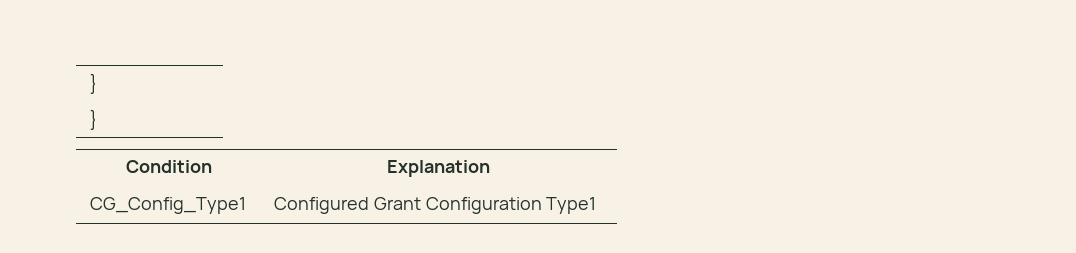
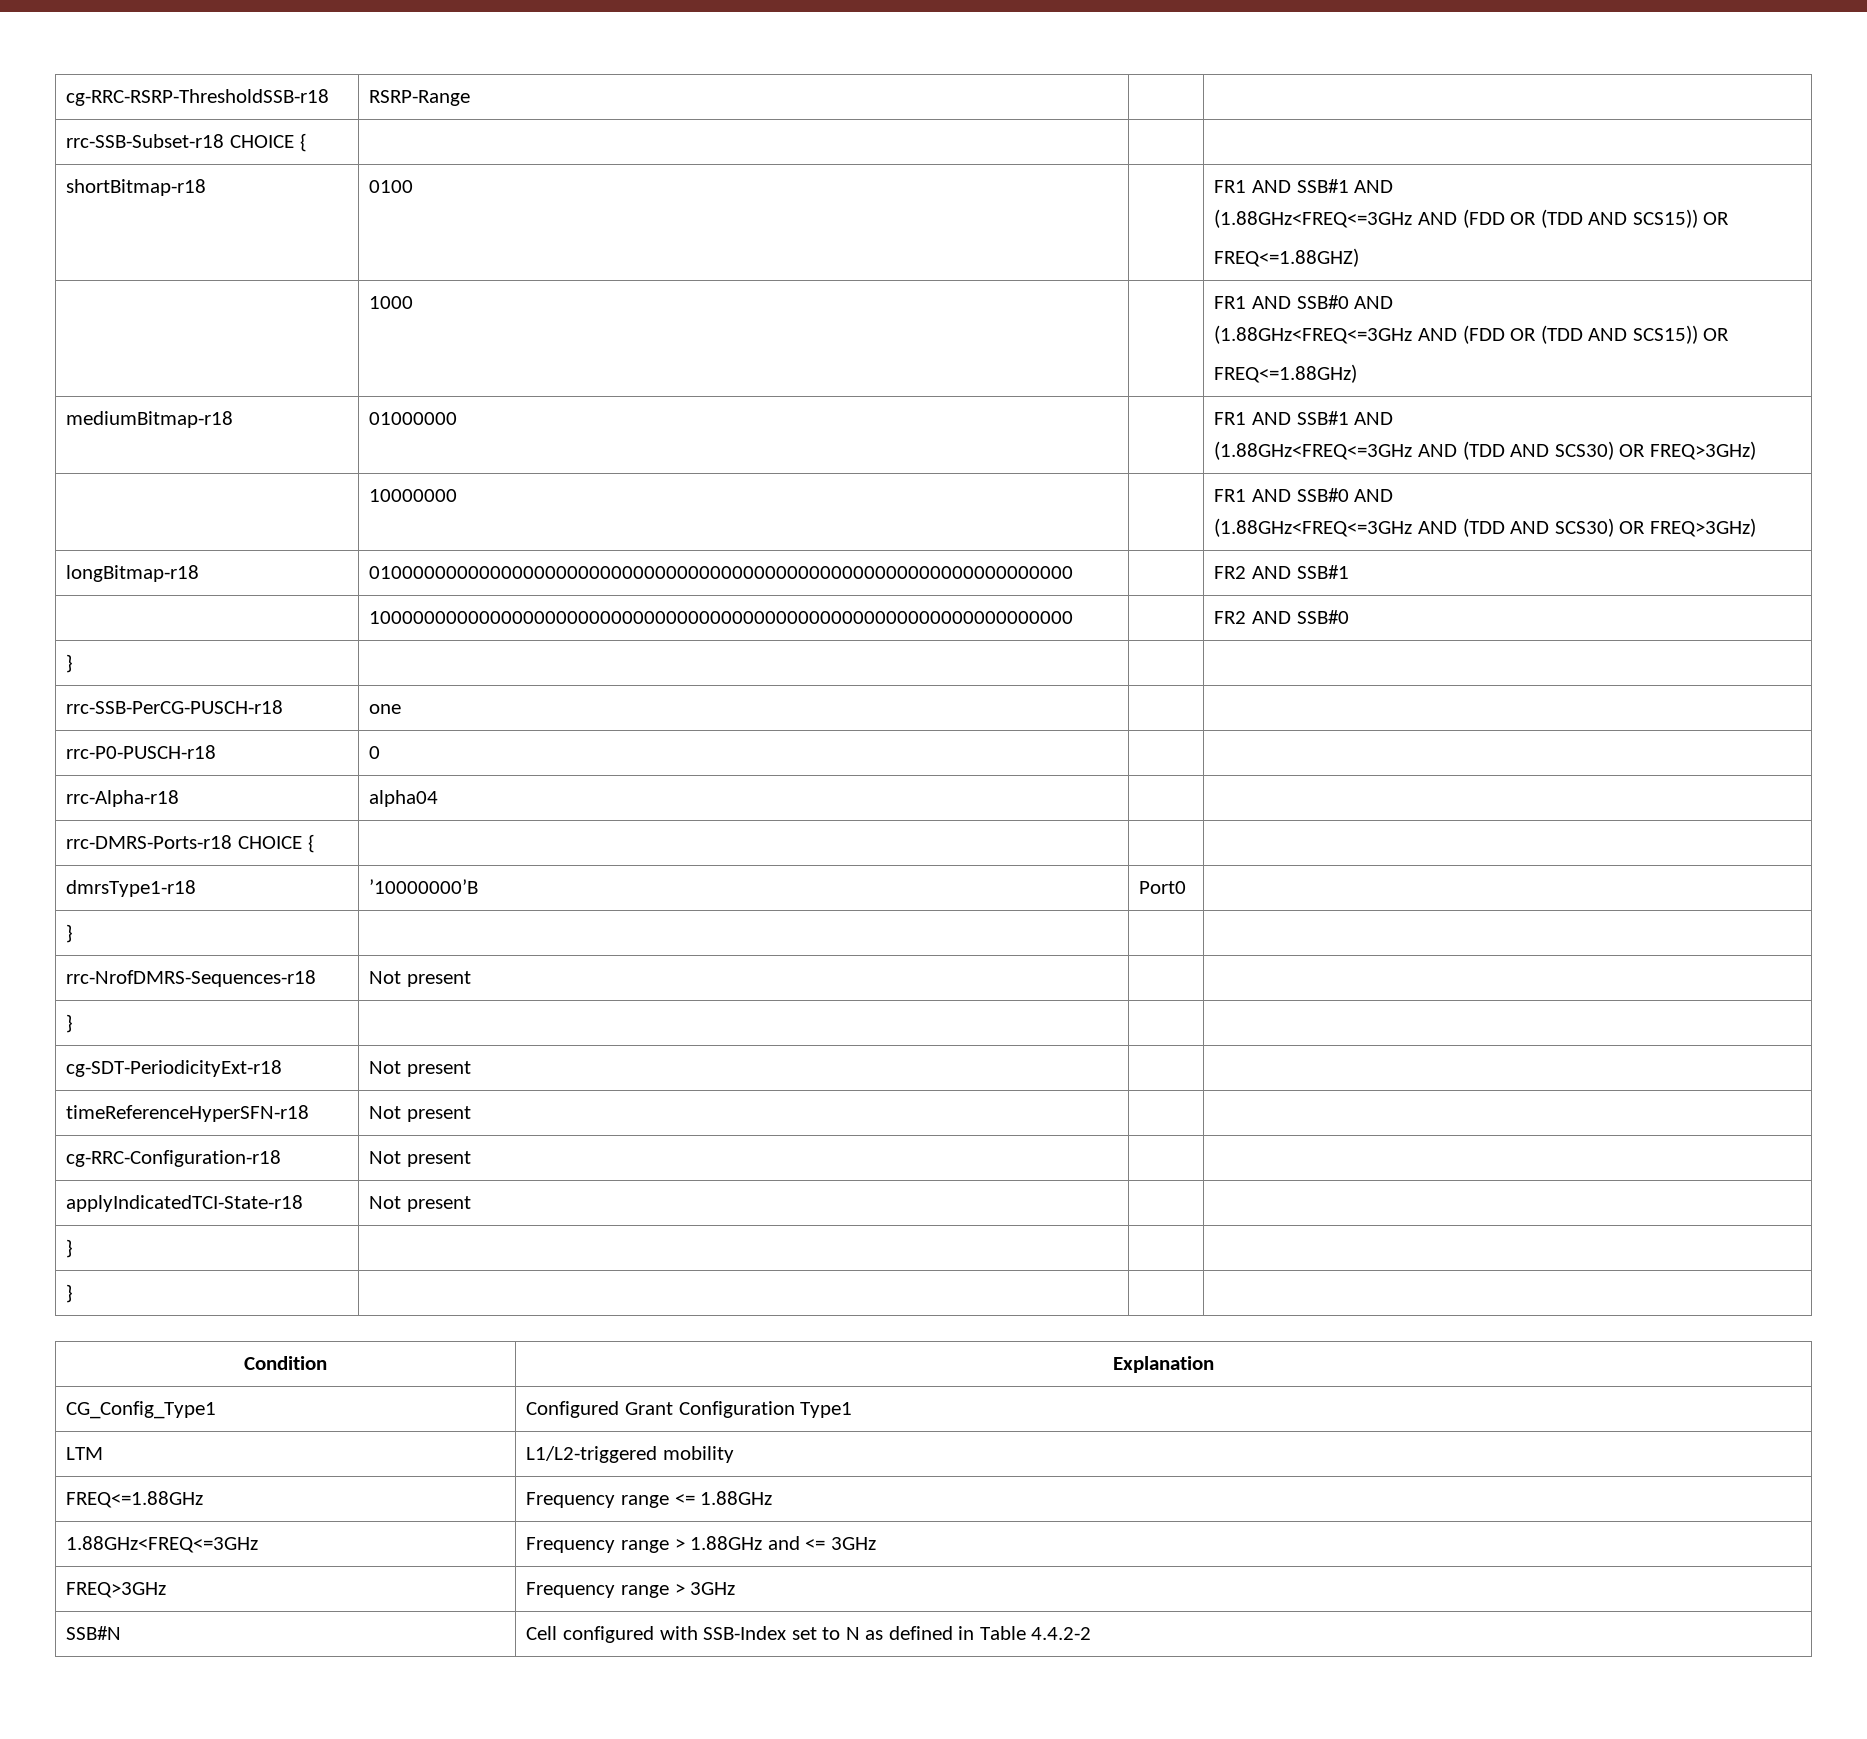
(89, 83) none -> [66,89,330,106] [369,90,471,106] [66,133,307,152] [66,179,207,196] [369,180,414,193] [1214,179,1394,193] [1214,209,1730,228] [1214,248,1360,267] [369,296,414,309] [1214,295,1394,309] [1214,325,1730,344] [1214,364,1358,383] [66,411,234,428] [369,412,458,425] [1214,411,1394,425] [1214,441,1756,460] [369,489,458,502] [1214,488,1394,502] [1214,518,1756,537] [66,565,200,582] [369,566,1074,579] [1214,565,1349,579] [369,611,1074,624] [1214,610,1349,624] [66,654,74,673] [66,700,284,714] [369,704,402,714] [66,745,217,759] [369,746,381,759] [66,790,180,807] [369,790,439,807] [66,834,315,853] [66,880,197,897] [369,879,479,894] [1139,881,1187,894] [66,924,74,943] [66,970,317,987] [369,971,471,987] [66,1014,74,1033] [66,1060,283,1077] [369,1061,471,1077] [66,1105,310,1122] [369,1106,471,1122] [66,1150,282,1167] [369,1151,471,1167] [66,1195,304,1212] [369,1196,471,1212] cg-RRC-RSRP-ThresholdSSB-r18 | RSRP-Range | | // rrc-SSB-Subset-r18 CHOICE { | | | // shortBitmap-r18 | 0100 | | FR1 AND SSB#1 AND // (1.88GHz<FREQ<=3GHz AND (FDD OR (TDD AND SCS15)) OR // FREQ<=1.88GHZ) // | 1000 | | FR1 AND SSB#0 AND // (1.88GHz<FREQ<=3GHz AND (FDD OR (TDD AND SCS15)) OR // FREQ<=1.88GHz) // mediumBitmap-r18 | 01000000 | | FR1 AND SSB#1 AND // (1.88GHz<FREQ<=3GHz AND (TDD AND SCS30) OR FREQ>3GHz) // | 10000000 | | FR1 AND SSB#0 AND // (1.88GHz<FREQ<=3GHz AND (TDD AND SCS30) OR FREQ>3GHz) // longBitmap-r18 | 0100000000000000000000000000000000000000000000000000000000000000 | | FR2 AND SSB#1 // | 1000000000000000000000000000000000000000000000000000000000000000 | | FR2 AND SSB#0 // } | | | // rrc-SSB-PerCG-PUSCH-r18 | one | | // rrc-P0-PUSCH-r18 | 0 | | // rrc-Alpha-r18 | alpha04 | | // rrc-DMRS-Ports-r18 CHOICE { | | | // dmrsType1-r18 | ’10000000’B | Port0 | // } | | | // rrc-NrofDMRS-Sequences-r18 | Not present | | // } | | | // cg-SDT-PeriodicityExt-r18 | Not present | | // timeReferenceHyperSFN-r18 | Not present | | // cg-RRC-Configuration-r18 | Not present | | // applyIndicatedTCI-State-r18 | Not present | | //
(597, 205) none -> [66,1447,104,1460] [526,1446,734,1463] [66,1491,204,1508] [526,1491,773,1508] [66,1536,259,1553] [526,1536,876,1553] [66,1582,167,1598] [526,1582,736,1598] [66,1626,122,1640] [526,1626,1092,1643] // LTM | L1/L2-triggered mobility // FREQ<=1.88GHz | Frequency range <= 1.88GHz // 1.88GHz<FREQ<=3GHz | Frequency range > 1.88GHz and <= 3GHz // FREQ>3GHz | Frequency range > 3GHz // SSB#N | Cell configured with SSB-Index set to N as defined in Table 4.4.2-2

